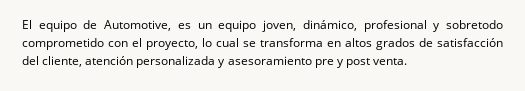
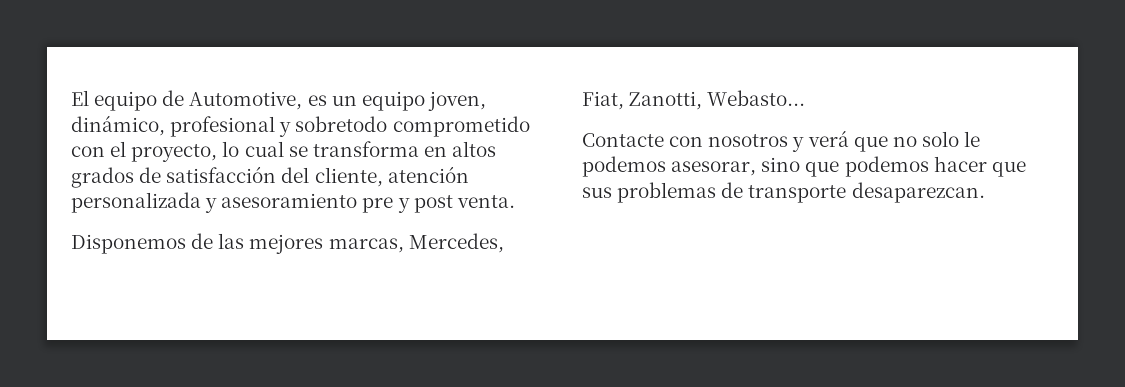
(407, 61) none -> [71,233,504,254] [582,90,806,110] [582,130,981,152] [582,156,1026,177] [582,182,985,203] // Disponemos de las mejores marcas, Mercedes, Fiat, Zanotti, Webasto... // Contacte con nosotros y verá que no solo le podemos asesorar, sino que podemos hacer que sus problemas de transporte desaparezcan.

